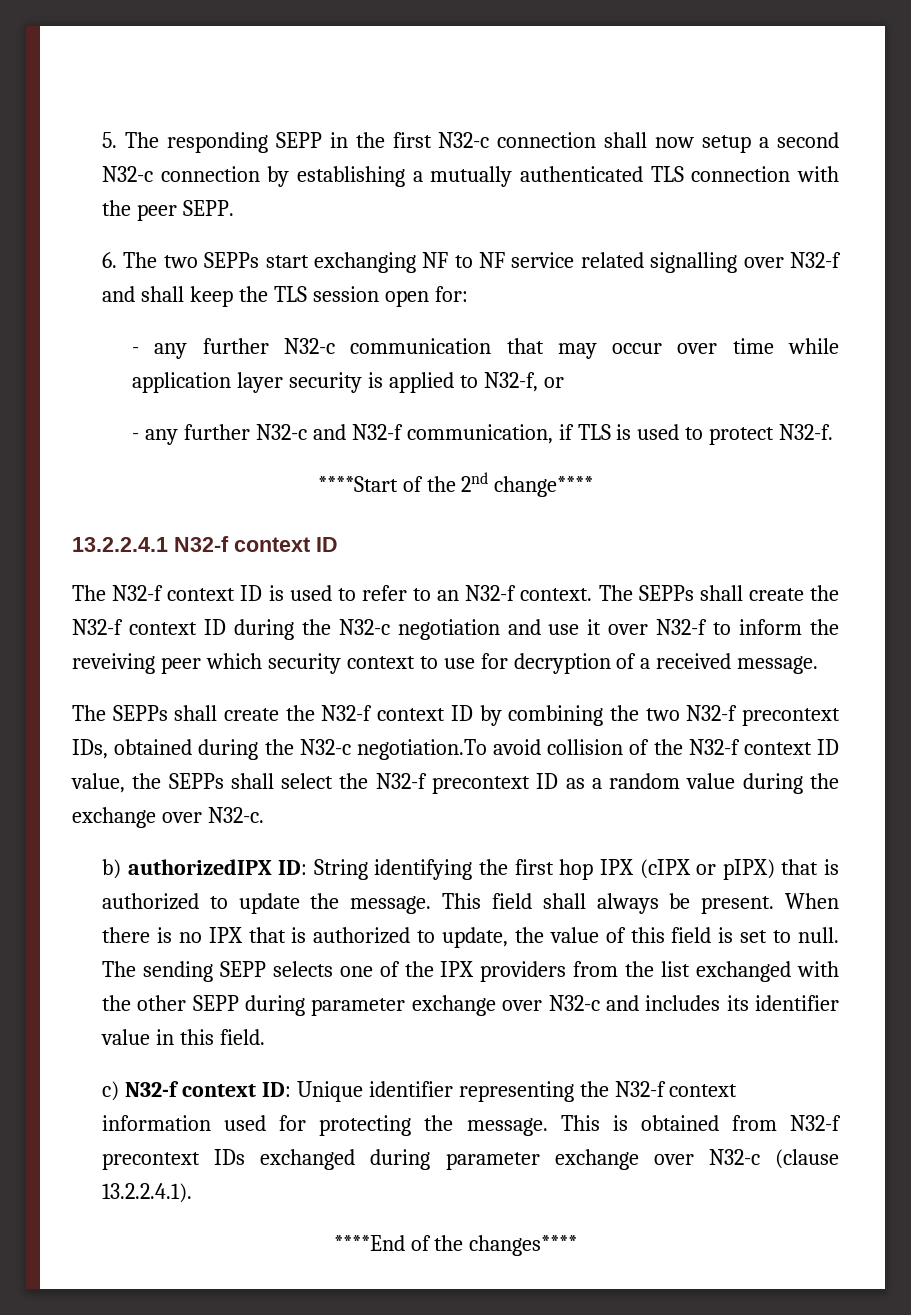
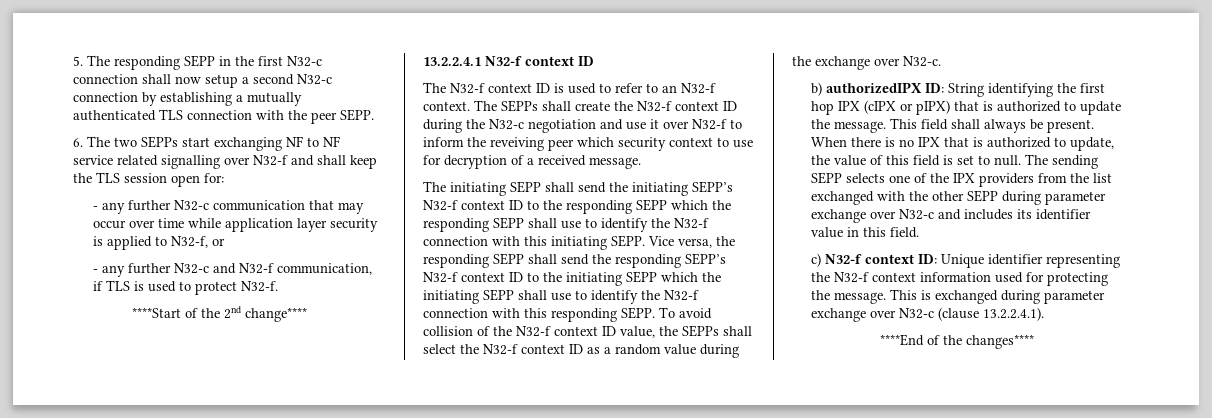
[112,705,841,726] [72,739,487,760] SEPPs shall create the N32-f context ID by combining the two N32-f precontext IDs, obtained during the N32-c negotiation.To -> [450,181,733,196] [423,199,731,214] [423,217,709,232] [423,235,735,250] [423,253,726,268] [423,271,721,286] [423,289,699,304] [423,307,675,322] initiating SEPP shall send the initiating SEPP’s N32-f context ID to the responding SEPP which the responding SEPP shall use to identify the N32-f connection with this initiating SEPP. Vice versa, the responding SEPP shall send the responding SEPP’s N32-f context ID to the initiating SEPP which the initiating SEPP shall use to identify the N32-f connection with this responding SEPP. To
[431,776,530,794] precontext -> [521,344,565,354] context
[640,1115,841,1131] [102,1149,246,1170] obtained from N32-f precontext IDs -> (932, 295) none

